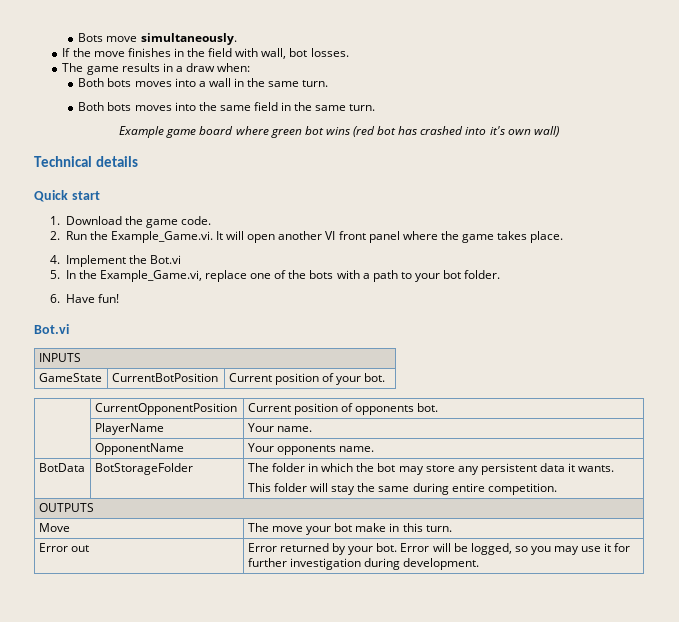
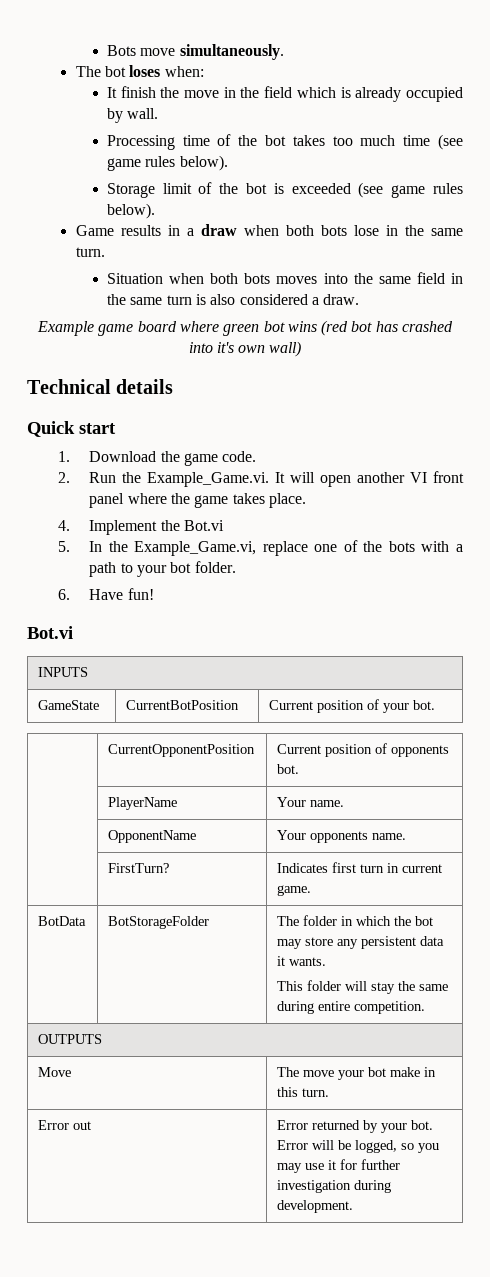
[62,48,71,57] If -> [75,65,204,77] [106,86,156,98] The bot loses when: // It finish
[127,48,171,57] finishes -> (220, 94) none
[235,48,349,59] [62,63,251,75] [78,78,329,87] [78,102,105,111] with wall, bot losses. // The game results in a draw when: // Both bots moves into a wall in the same turn. // Both -> [296,87,464,102] [106,108,159,123] [106,134,463,150] [106,155,228,171] [106,182,463,198] [106,203,155,219] [75,224,463,236] [75,247,105,257] [106,273,239,284] which is already occupied by wall. // Processing time of the bot takes too much time (see game rules below). // Storage limit of the bot is exceeded (see game rules below). // Game results in a draw when both bots lose in the same turn. // Situation when both
[349,104,376,111] turn. -> [166,294,360,305] turn is also considered a draw.
(375, 449) none -> [108,863,170,873] [277,862,443,873] [277,885,312,896] // | FirstTurn? | Indicates first turn in current game.

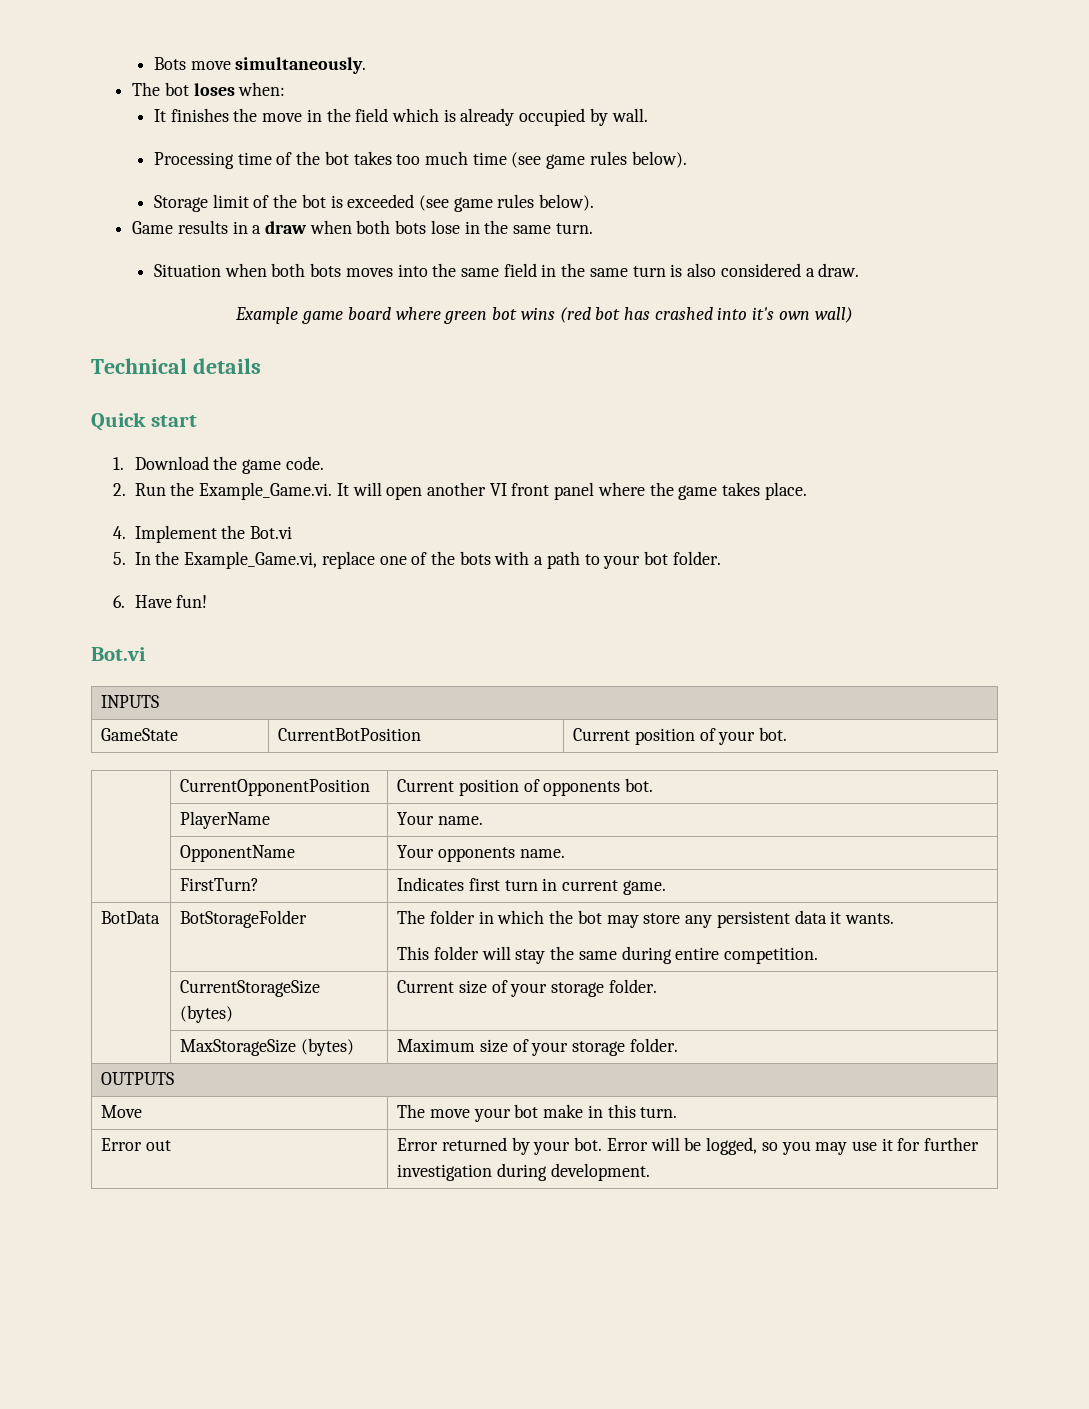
[120,86,156,98] finish -> [170,108,229,122] finishes
(426, 1007) none -> [180,980,321,997] [180,1005,234,1023] [397,979,657,997] [180,1038,355,1056] [397,1038,678,1056] // | CurrentStorageSize (bytes) | Current size of your storage folder. // | MaxStorageSize (bytes) | Maximum size of your storage folder.

